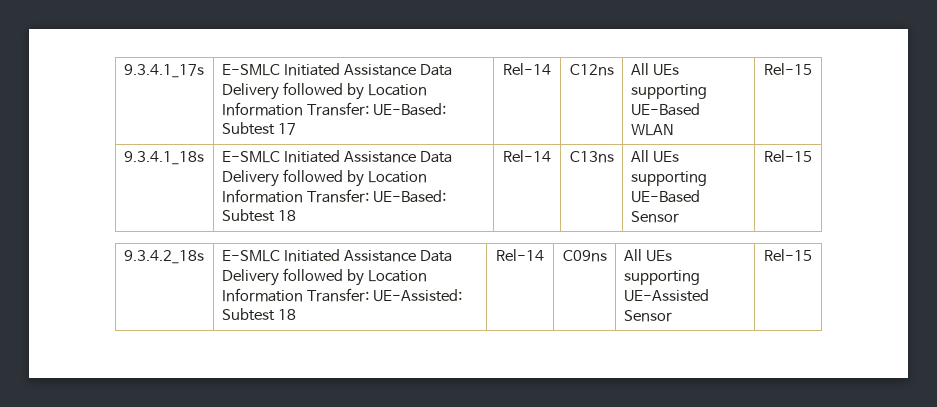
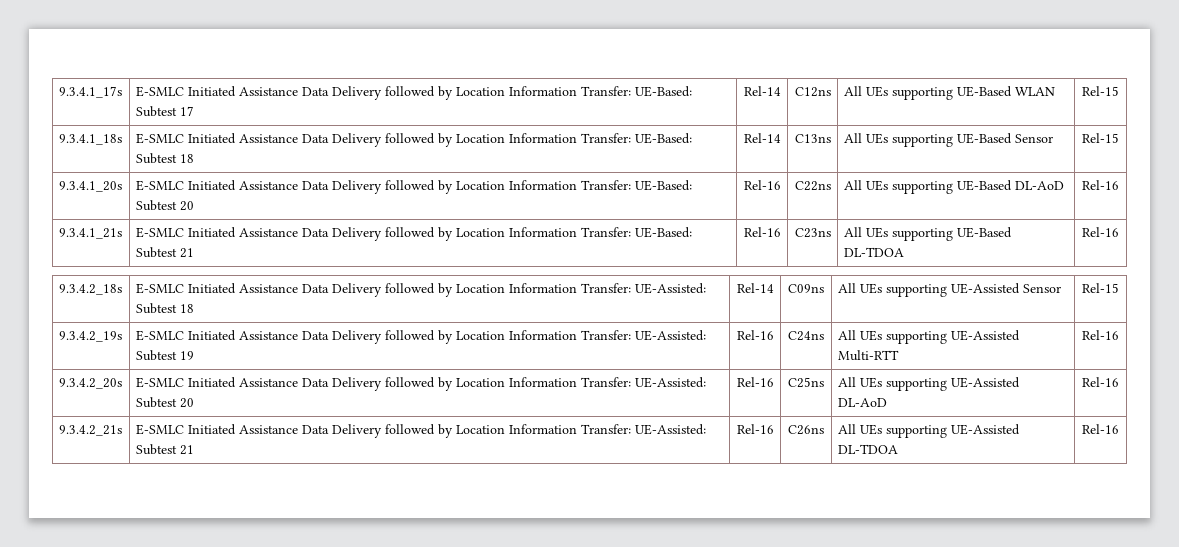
(812, 156) none -> [58,181,122,192] [135,180,692,194] [135,200,194,211] [743,180,781,190] [794,181,831,191] [843,180,1064,194] [1082,180,1119,190] [58,228,122,239] [135,227,692,241] [135,247,194,258] [743,227,781,237] [794,228,831,238] [843,227,1012,241] [843,247,904,257] [1082,227,1119,237] // 9.3.4.1_20s | E-SMLC Initiated Assistance Data Delivery followed by Location Information Transfer: UE-Based: Subtest 20 | Rel-16 | C22ns | All UEs supporting UE-Based DL-AoD | Rel-16 // 9.3.4.1_21s | E-SMLC Initiated Assistance Data Delivery followed by Location Information Transfer: UE-Based: Subtest 21 | Rel-16 | C23ns | All UEs supporting UE-Based DL-TDOA | Rel-16
(812, 255) none -> [58,331,122,342] [135,330,706,344] [135,350,194,361] [736,330,774,340] [788,331,824,341] [837,330,1020,344] [837,350,899,361] [1082,330,1119,340] [58,378,122,389] [135,377,706,391] [135,397,194,408] [736,377,774,387] [788,377,824,388] [837,377,1020,391] [837,398,887,407] [1082,377,1119,387] [58,425,122,436] [135,424,706,438] [135,444,194,455] [736,424,774,434] [788,425,824,435] [837,424,1020,438] [837,444,898,454] [1082,424,1119,434] // 9.3.4.2_19s | E-SMLC Initiated Assistance Data Delivery followed by Location Information Transfer: UE-Assisted: Subtest 19 | Rel-16 | C24ns | All UEs supporting UE-Assisted Multi-RTT | Rel-16 // 9.3.4.2_20s | E-SMLC Initiated Assistance Data Delivery followed by Location Information Transfer: UE-Assisted: Subtest 20 | Rel-16 | C25ns | All UEs supporting UE-Assisted DL-AoD | Rel-16 // 9.3.4.2_21s | E-SMLC Initiated Assistance Data Delivery followed by Location Information Transfer: UE-Assisted: Subtest 21 | Rel-16 | C26ns | All UEs supporting UE-Assisted DL-TDOA | Rel-16

